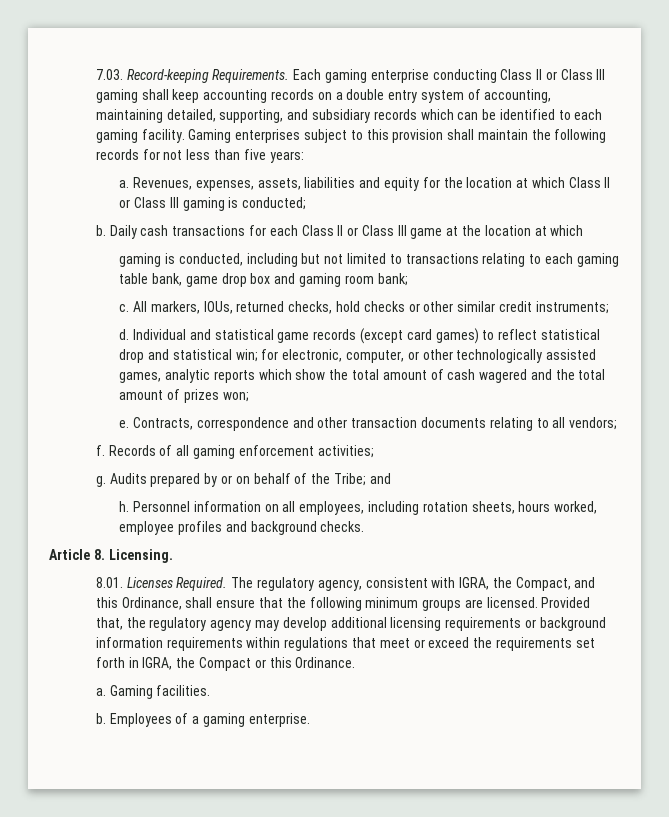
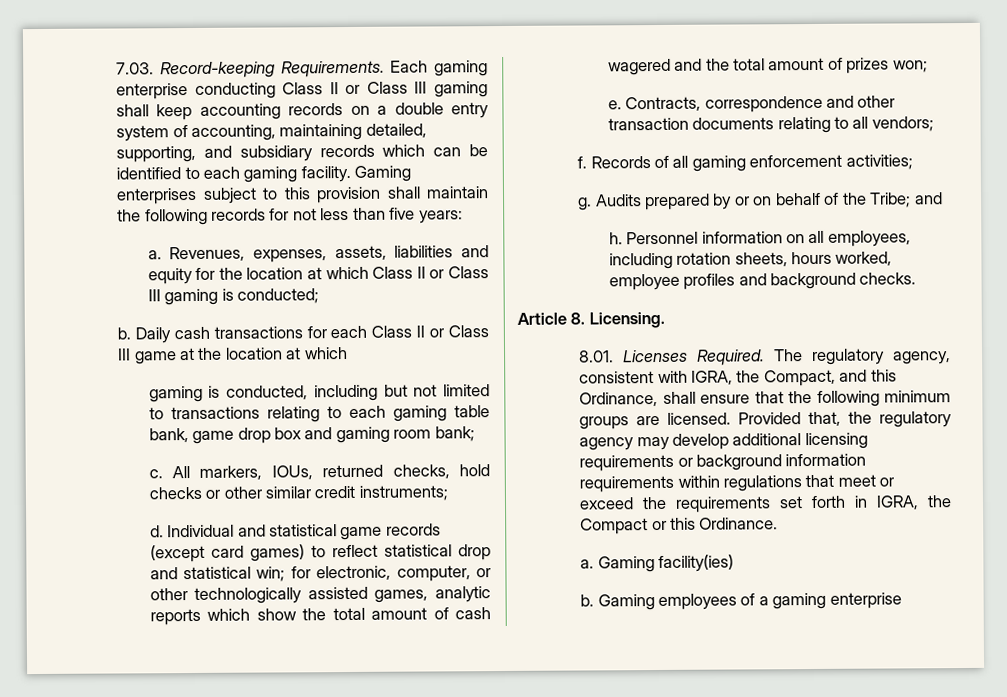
[156,685,211,696] [95,713,172,727] facilities. // b. Employees -> [657,554,734,573] [580,593,737,611] facility(ies) // b. Gaming employees
[248,713,310,727] enterprise. -> [829,592,902,609] enterprise

